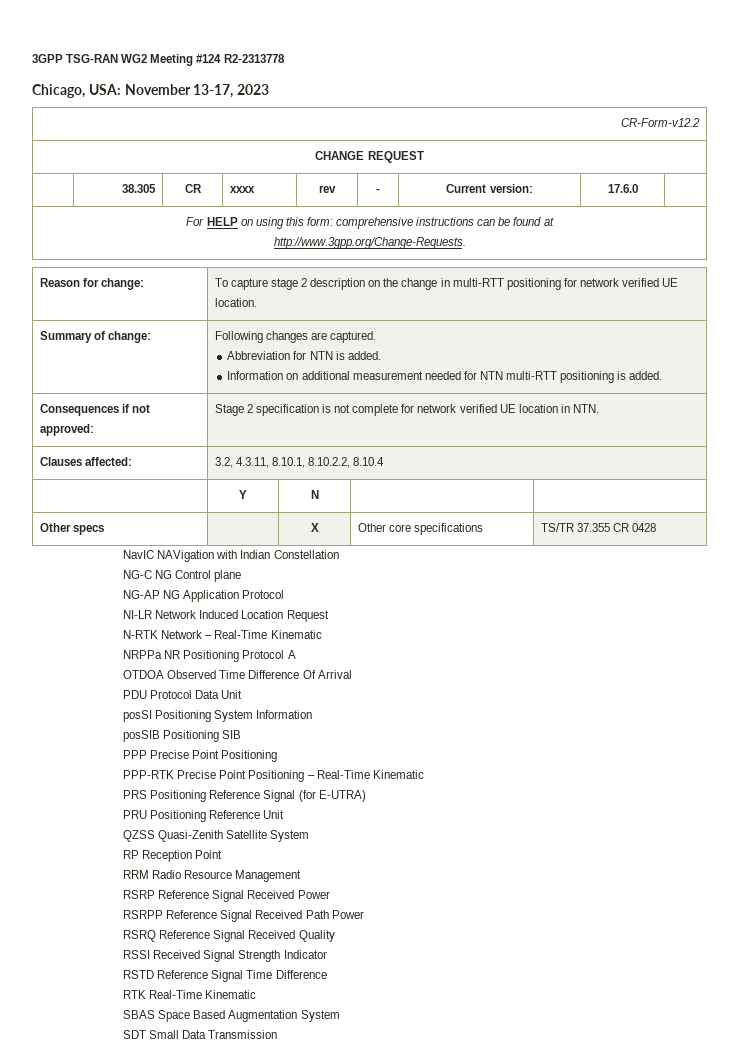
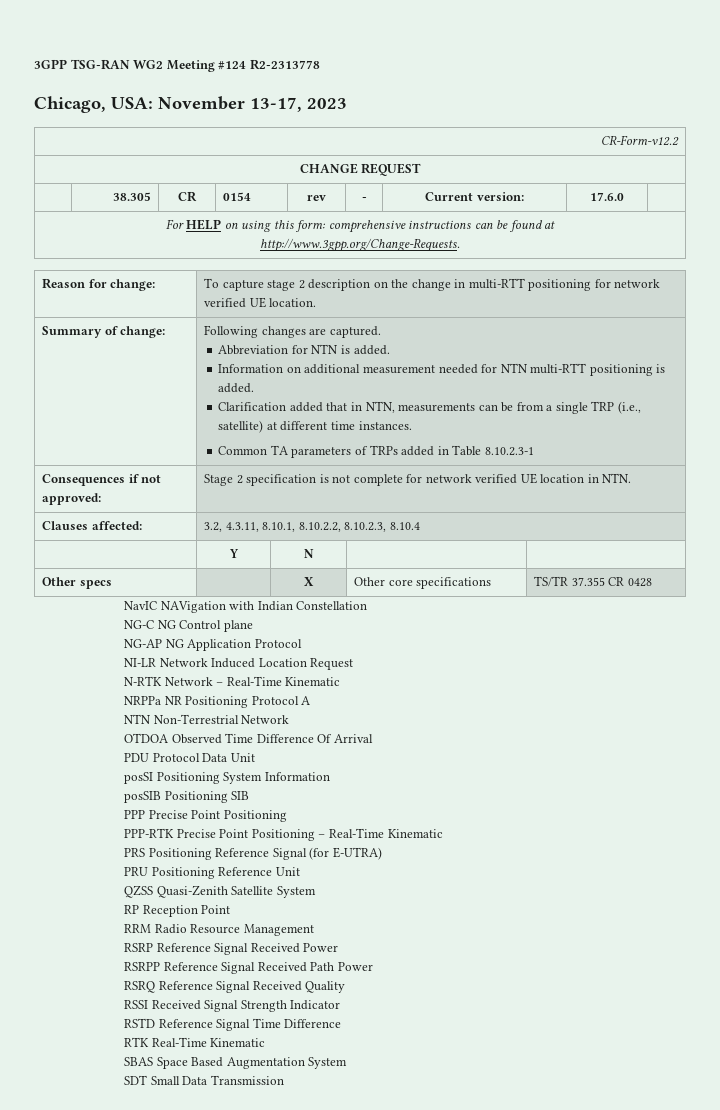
[229,186,255,193] xxxx -> [223,192,252,201] 0154
(663, 375) none -> [218,401,641,414] [218,420,412,433] [218,445,534,458] // Clarification added that in NTN, measurements can be from a single TRP (i.e., satellite) at different time instances. // Common TA parameters of TRPs added in Table 8.10.2.3-1
(350, 462) none -> [344,522,387,532] 8.10.2.3,
(296, 654) none -> [124,714,290,724] // NTN Non-Terrestrial Network

